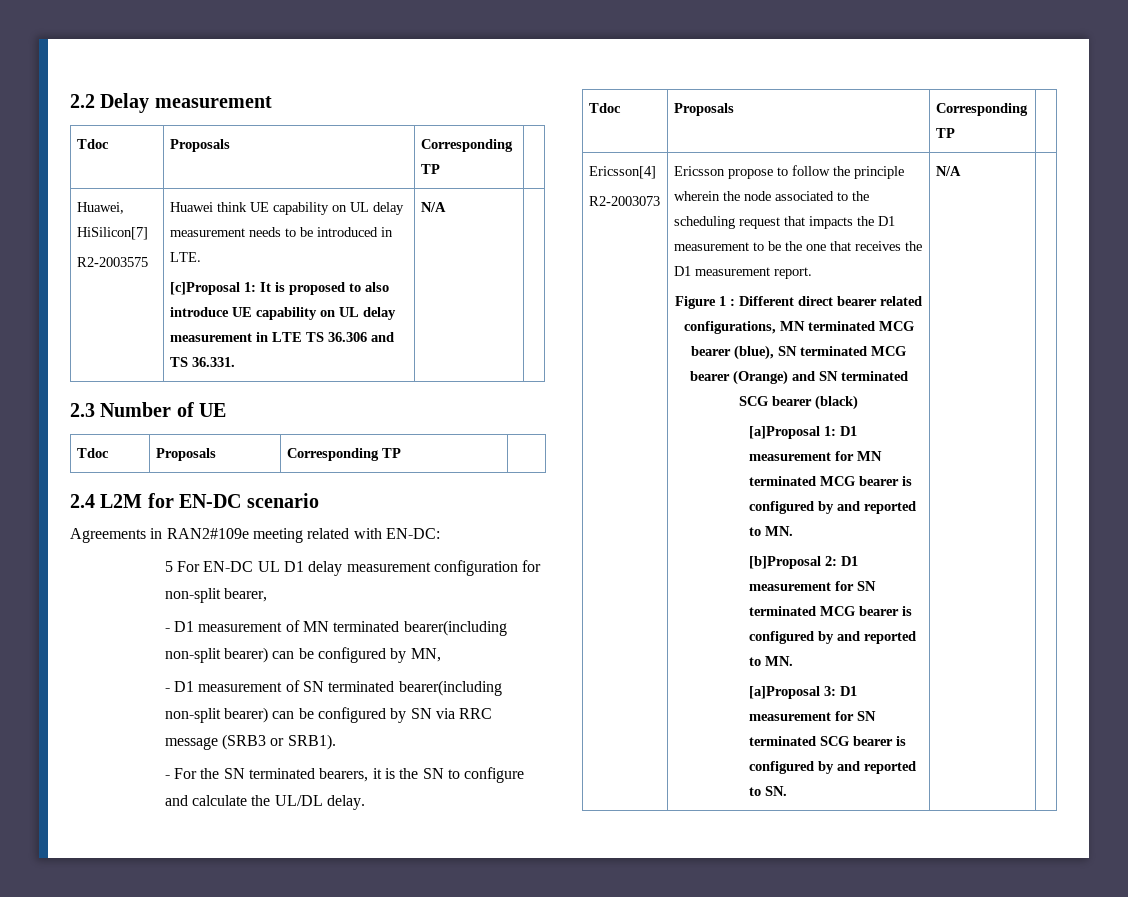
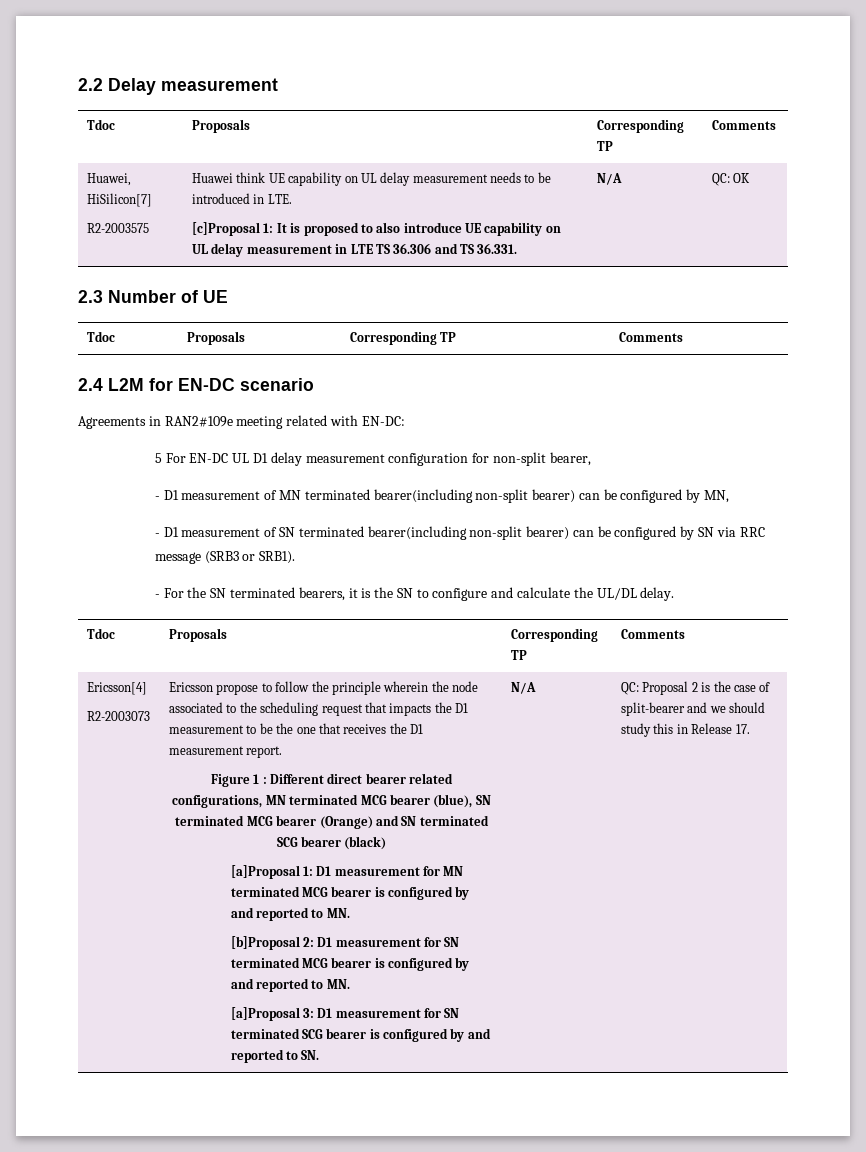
(440, 169) none -> [712,120,777,130] Comments
(446, 207) none -> [712,173,751,186] QC: OK
(401, 453) none -> [619,332,684,342] Comments
(955, 133) none -> [621,629,686,639] Comments
(961, 171) none -> [621,681,771,695] [621,702,766,716] [621,723,750,737] QC: Proposal 2 is the case of split-bearer and we should study this in Release 17.

